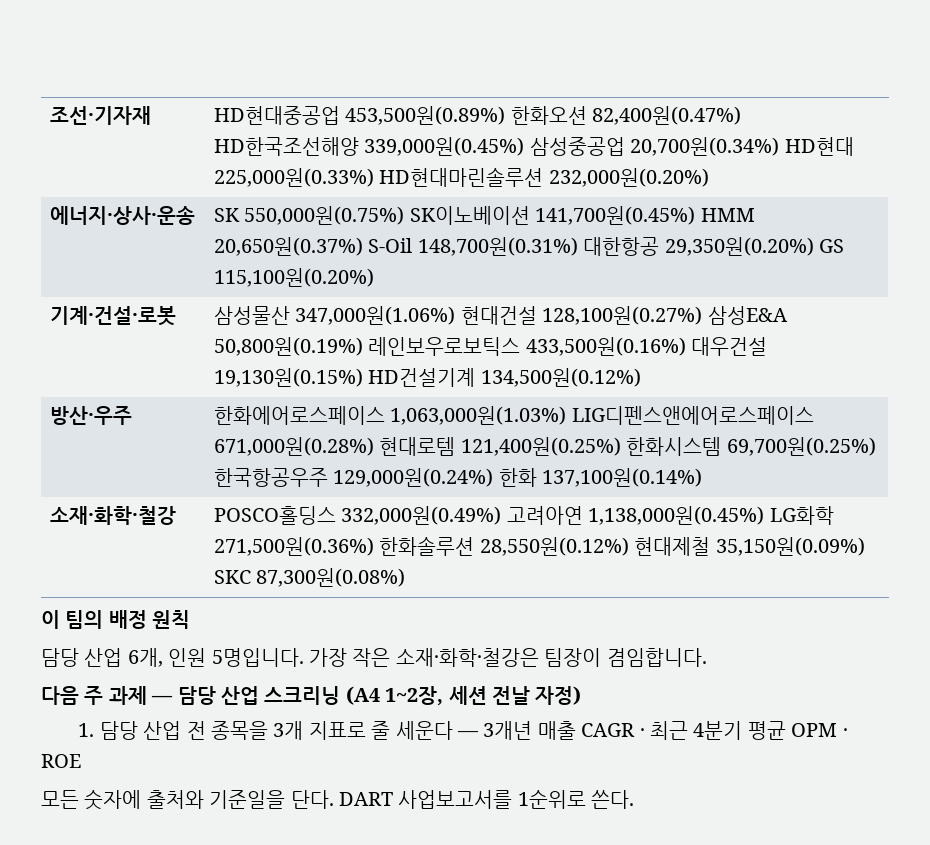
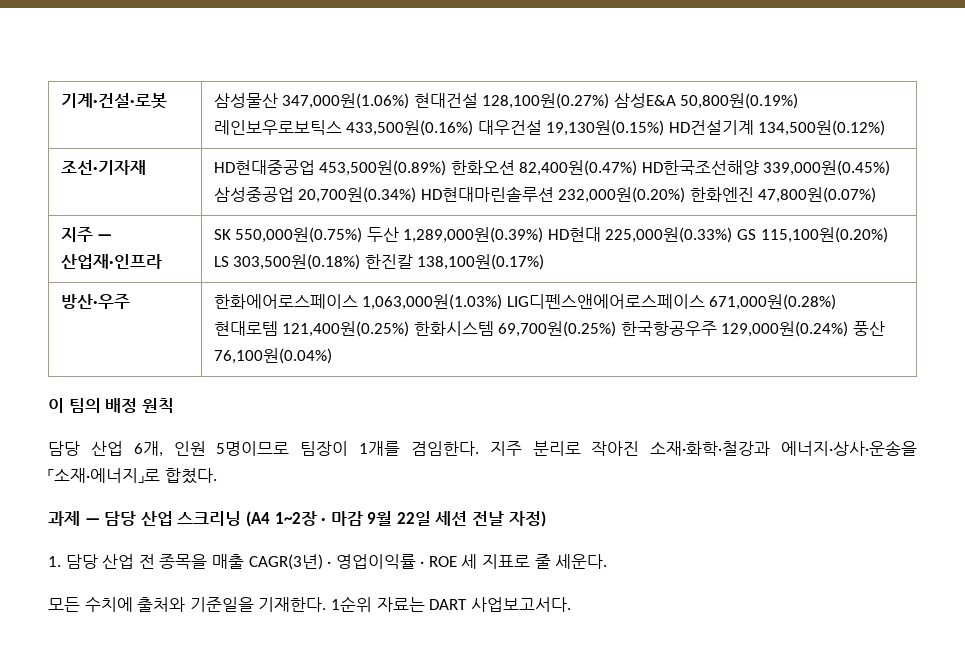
[50,106,152,125] [214,106,742,125] [214,137,854,156] [214,167,709,187] [50,206,196,225] [214,206,755,225] [214,237,845,256] [214,268,375,287] 조선·기자재 | HD현대중공업 453,500원(0.89%) 한화오션 82,400원(0.47%) HD한국조선해양 339,000원(0.45%) 삼성중공업 20,700원(0.34%) HD현대 225,000원(0.33%) HD현대마린솔루션 232,000원(0.20%) // 에너지·상사·운송 | SK 550,000원(0.75%) SK이노베이션 141,700원(0.45%) HMM 20,650원(0.37%) S-Oil 148,700원(0.31%) 대한항공 29,350원(0.20%) GS 115,100원(0.20%) // -> (60, 101) none
(641, 377) none -> [60,160,146,175] [213,160,891,176] [213,186,877,203] [60,227,113,242] [60,254,162,269] [213,227,888,243] [213,254,545,270] // 조선·기자재 | HD현대중공업 453,500원(0.89%) 한화오션 82,400원(0.47%) HD한국조선해양 339,000원(0.45%) 삼성중공업 20,700원(0.34%) HD현대마린솔루션 232,000원(0.20%) 한화엔진 47,800원(0.07%) // 지주 — 산업재·인프라 | SK 550,000원(0.75%) 두산 1,289,000원(0.39%) HD현대 225,000원(0.33%) GS 115,100원(0.20%) LS 303,500원(0.18%) 한진칼 138,100원(0.17%)
[498,468,703,487] [50,506,177,525] [214,506,834,525] [214,536,865,556] [214,568,406,587] 한화 137,100원(0.14%) // 소재·화학·철강 | POSCO홀딩스 332,000원(0.49%) 고려아연 1,138,000원(0.45%) LG화학 271,500원(0.36%) 한화솔루션 28,550원(0.12%) 현대제철 35,150원(0.09%) SKC 87,300원(0.08%) -> [853,321,886,336] [213,348,332,364] 풍산 76,100원(0.04%)
[211,648,707,667] [41,686,104,705] 5명입니다. 가장 작은 소재·화학·철강은 팀장이 겸임합니다. // 다음 주 -> [216,440,917,456] [48,468,217,484] 5명이므로 팀장이 1개를 겸임한다. 지주 분리로 작아진 소재·화학·철강과 에너지·상사·운송을「소재·에너지」로 합쳤다. //
[385,686,444,706] 1~2장, -> [274,511,431,526] 1~2장 · 마감 9월 22일
[273,721,848,740] [41,754,81,768] 3개 지표로 줄 세운다 — 3개년 매출 CAGR · 최근 4분기 평균 OPM · ROE -> [211,554,608,570] 매출 CAGR(3년) · 영업이익률 · ROE 세 지표로 줄 세운다.
[84,789,142,810] 숫자에 -> [84,597,133,612] 수치에
[290,789,635,809] 단다. DART 사업보고서를 1순위로 쓴다. -> [258,596,571,612] 기재한다. 1순위 자료는 DART 사업보고서다.

